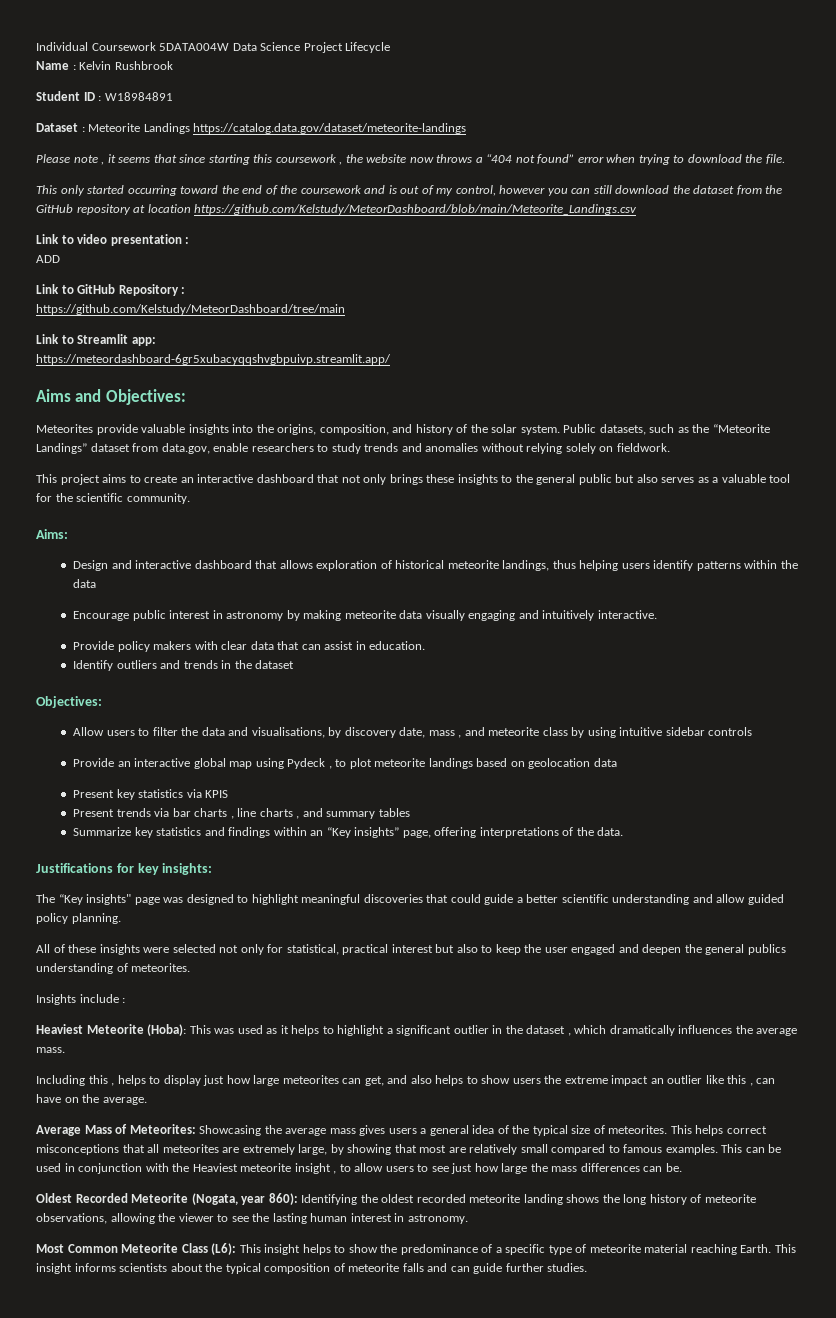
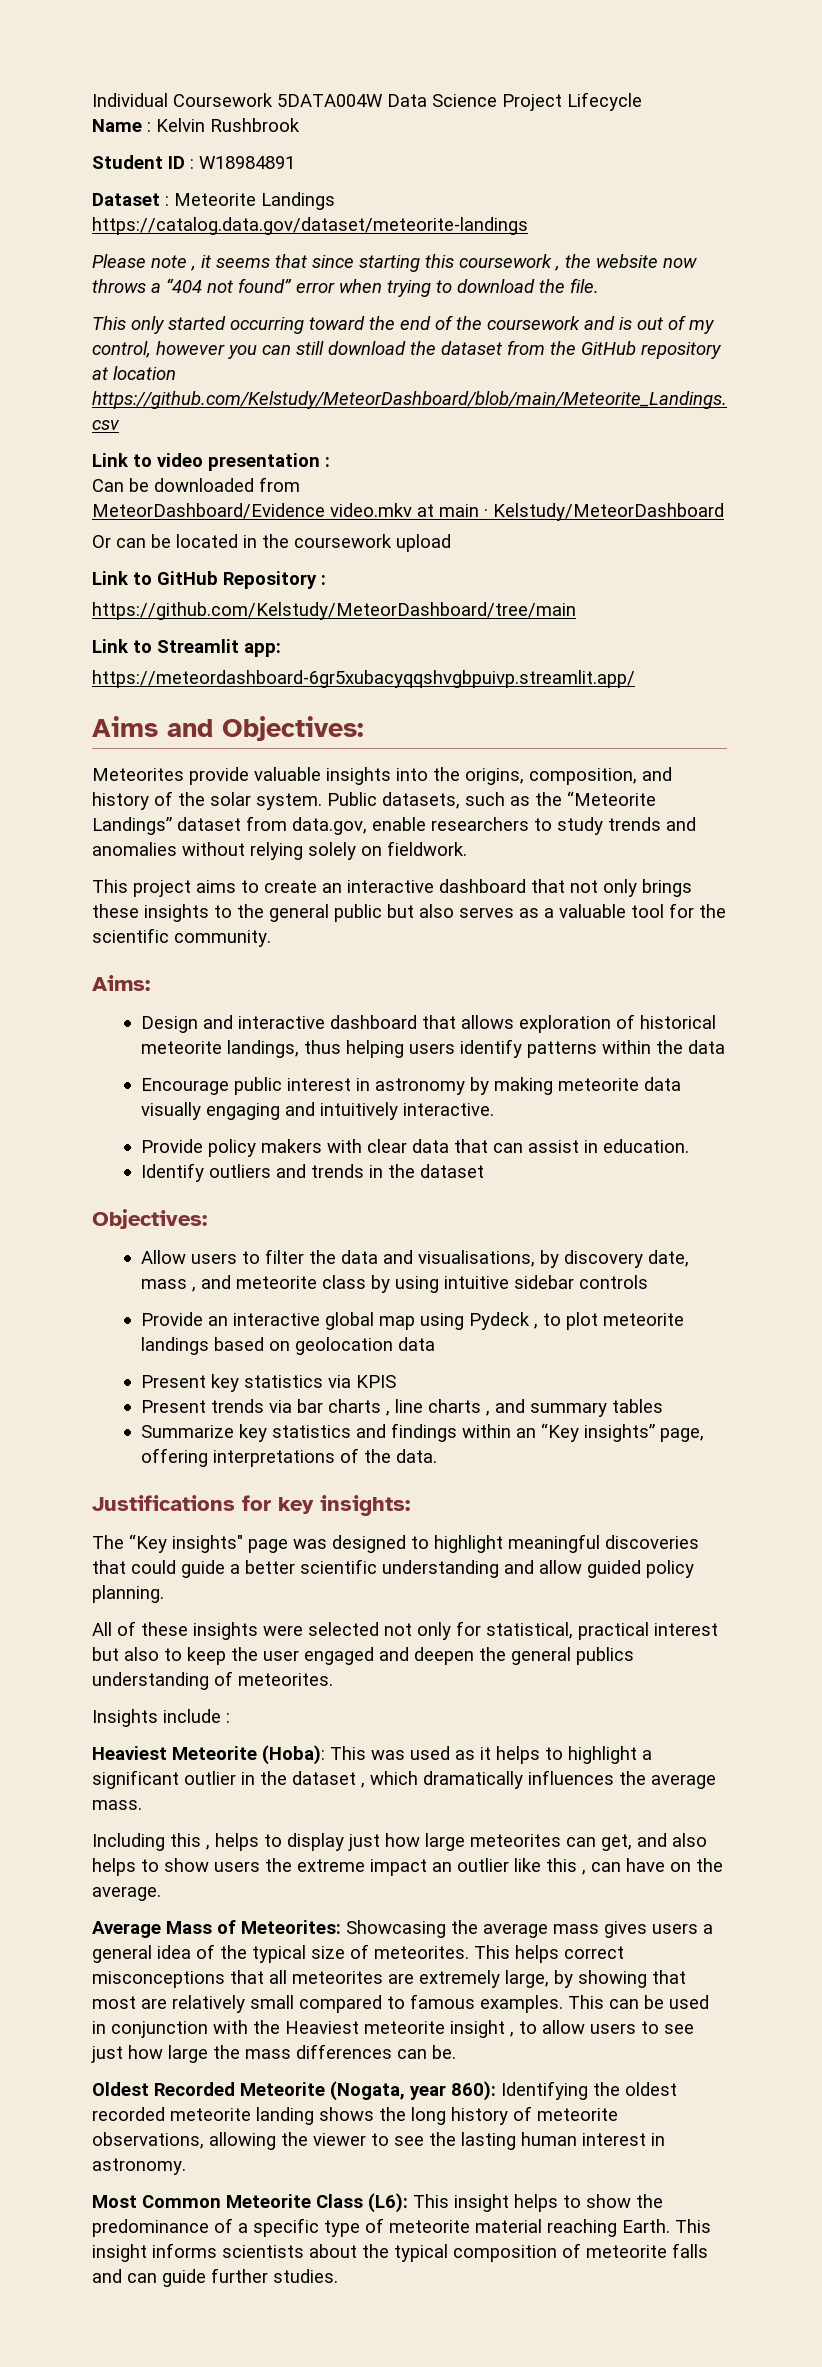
[36,255,60,263] ADD -> [92,477,300,492] [92,503,724,521] [92,534,451,552] Can be downloaded from // MeteorDashboard/Evidence video.mkv at main · Kelstudy/MeteorDashboard // Or can be located in the coursework upload

